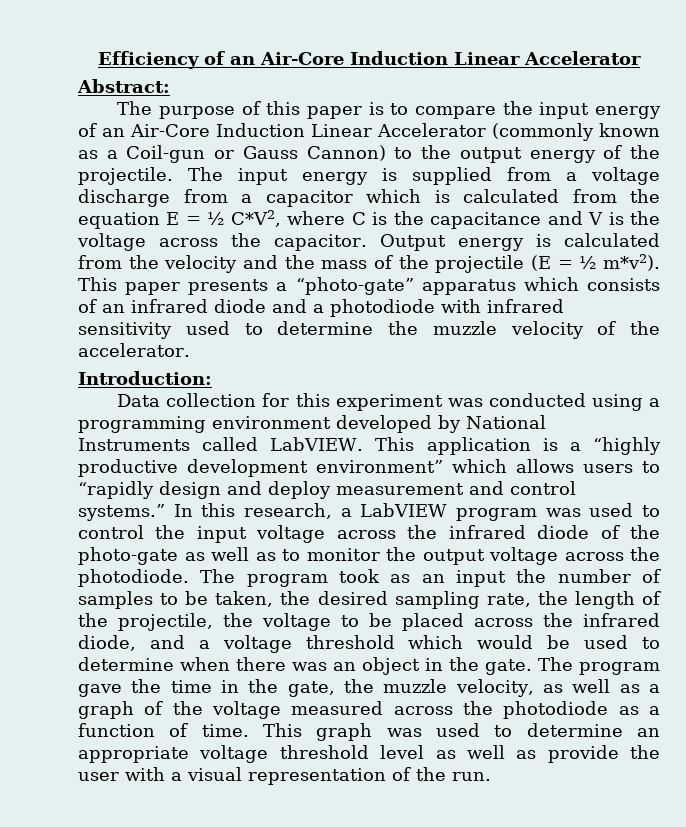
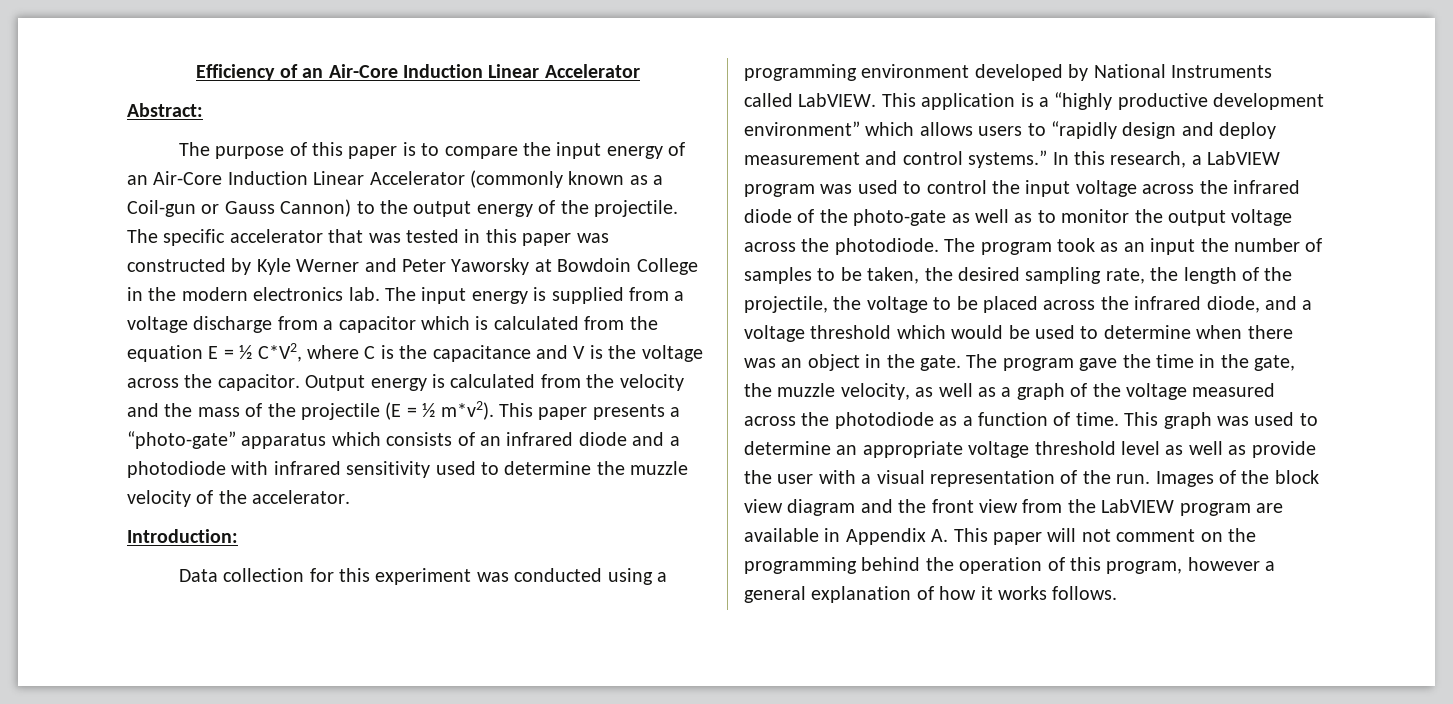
(223, 174) none -> [163,229,609,246] [127,258,698,275] [127,287,416,301] specific accelerator that was tested in this paper was constructed by Kyle Werner and Peter Yaworsky at Bowdoin College in the modern electronics lab. The
(491, 776) none -> [1155,470,1319,487] [744,499,1283,516] [744,528,1256,545] [744,557,1276,574] [744,586,1118,603] Images of the block view diagram and the front view from the LabVIEW program are available in Appendix A. This paper will not comment on the programming behind the operation of this program, however a general explanation of how it works follows.

